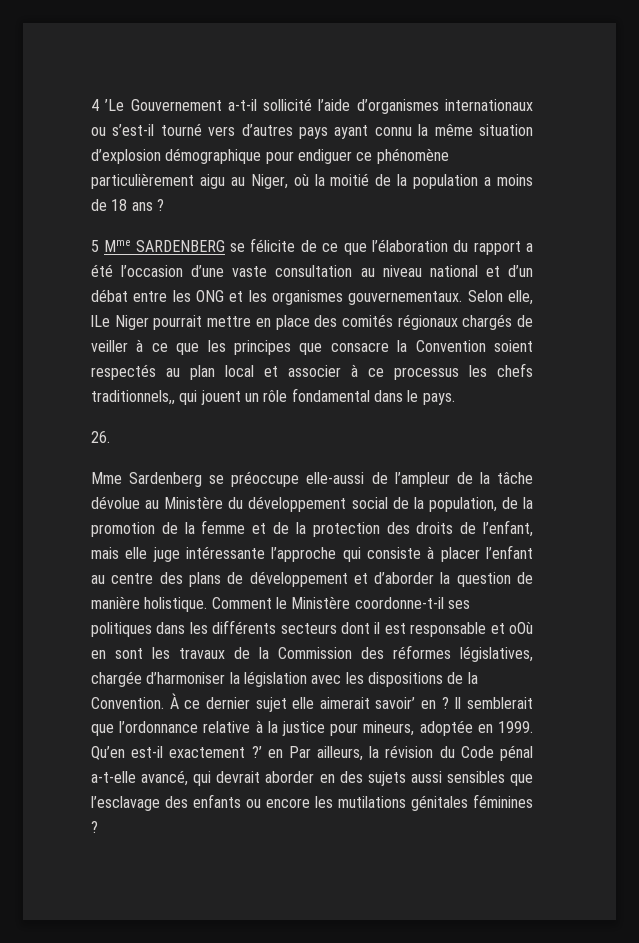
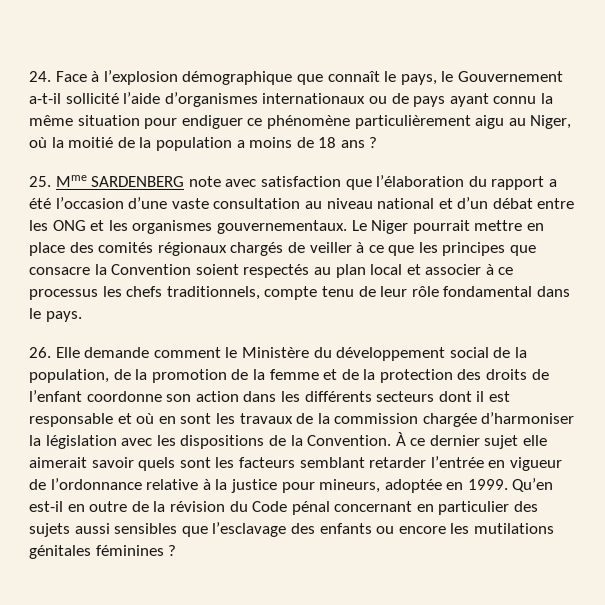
[91,99,125,111] 4 ’Le -> [29,70,454,85] 24. Face à l’explosion démographique que connaît le pays, le
[112,123,293,136] s’est-il tourné vers d’autres -> [391,93,409,104] de
[91,148,262,164] d’explosion démographique -> (140, 120) none
[91,240,99,252] 5 -> [29,176,51,187] 25.
[230,238,339,252] se félicite de ce -> [188,176,341,187] note avec satisfaction
[467,290,533,305] [91,315,110,327] Selon elle, lLe -> [351,220,367,231] Le
[91,390,259,405] traditionnels,, qui jouent un -> [166,286,408,300] traditionnels, compte tenu de leur
[91,471,533,487] [91,496,160,509] // Mme Sardenberg se préoccupe elle-aussi de l’ampleur de la tâche dévolue au -> [55,347,238,358] Elle demande comment le
[482,520,533,537] [91,545,533,562] [91,571,533,587] [91,596,470,612] [91,622,152,637] l’enfant, mais elle juge intéressante l’approche qui consiste à placer l’enfant au centre des plans de développement et d’aborder la question de manière holistique. Comment le Ministère coordonne-t-il ses politiques -> [29,390,239,402] l’enfant coordonne son action
[508,622,533,634] oOù -> [136,413,155,424] où
[278,645,533,662] Commission des réformes législatives, -> [334,413,419,424] commission
[375,697,533,709] [91,724,114,736] savoir’ en ? Il semblerait que -> [91,456,562,471] [29,479,46,490] savoir quels sont les facteurs semblant retarder l’entrée en vigueur de
[169,746,364,761] exactement ?’ en Par ailleurs, -> [67,501,149,512] en outre de
[91,770,335,786] a-t-elle avancé, qui devrait aborder en -> [334,501,510,515] concernant en particulier

